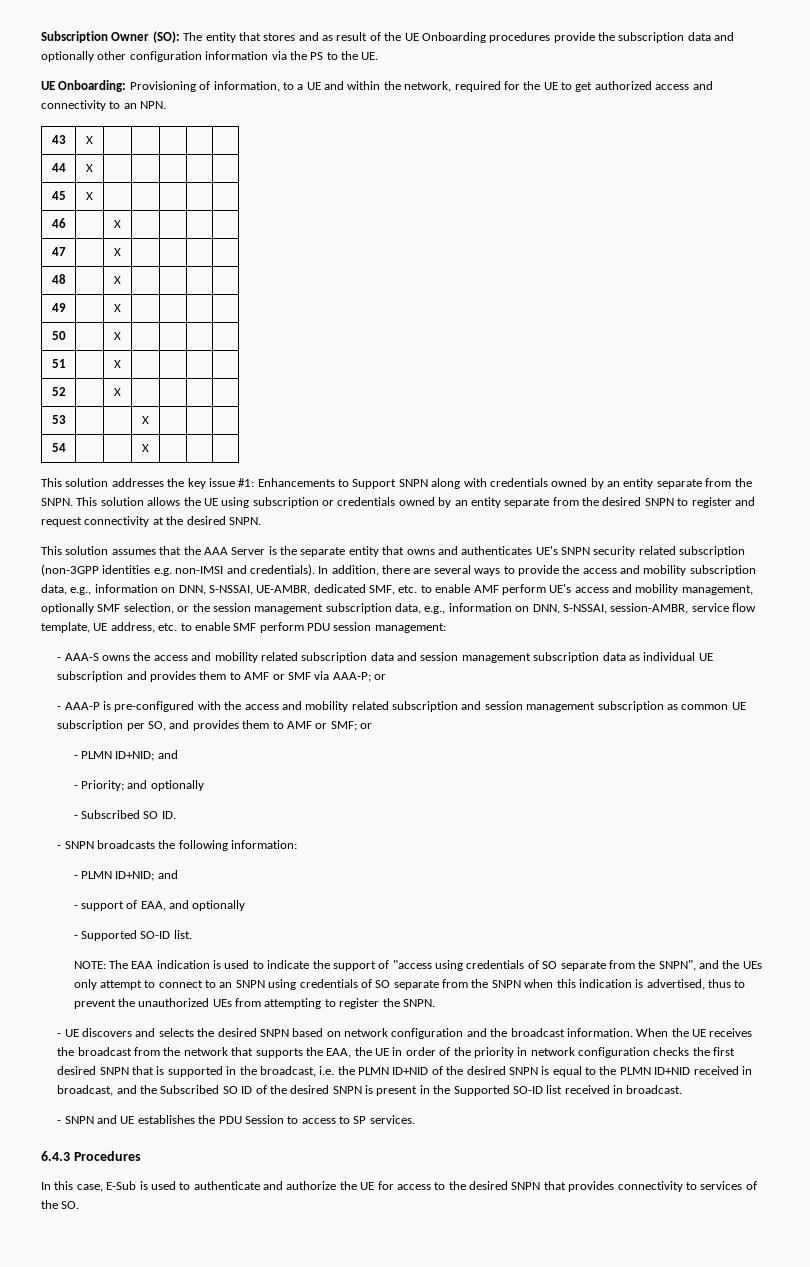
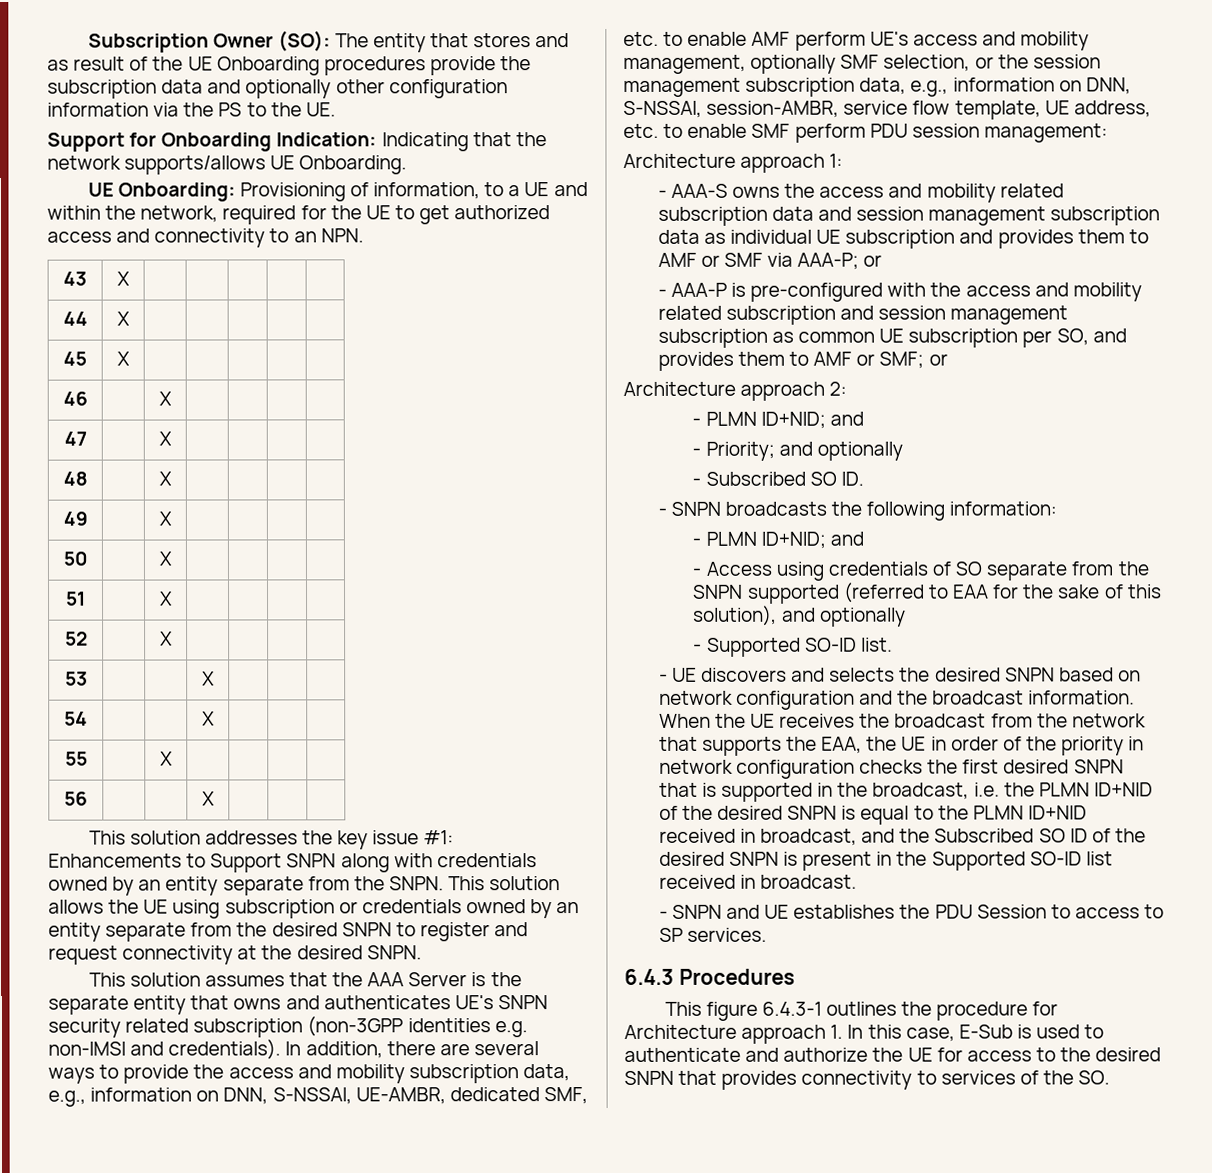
(379, 56) none -> [47,132,547,152] [47,155,408,175] // Support for Onboarding Indication: Indicating that the network supports/allows UE Onboarding.
(149, 448) none -> [64,751,88,766] [159,751,173,766] [64,791,88,806] [201,791,215,806] // 55 | | X | | | | // 56 | | | X | | |
(446, 628) none -> [623,153,844,173] // Architecture approach 1:
(373, 726) none -> [623,381,848,401] // Architecture approach 2:
[80,900,246,911] [73,930,192,941] [73,960,762,971] [73,979,265,990] support of EAA, and optionally // - Supported SO-ID list. // NOTE: The EAA indication is used to indicate the support of "access using credentials of SO separate from the SNPN", and the UEs only attempt to connect to an SNPN -> [705,561,772,576] Access
[524,979,746,990] [73,998,435,1009] when this indication is advertised, thus to prevent the unauthorized UEs from attempting to register the SNPN. -> [746,582,1162,604] [693,605,906,627] [693,637,893,657] supported (referred to EAA for the sake of this solution), and optionally // - Supported SO-ID list.
(141, 1156) none -> [664,1001,1059,1021] [624,1024,844,1044] This figure 6.4.3-1 outlines the procedure for Architecture approach 1.

